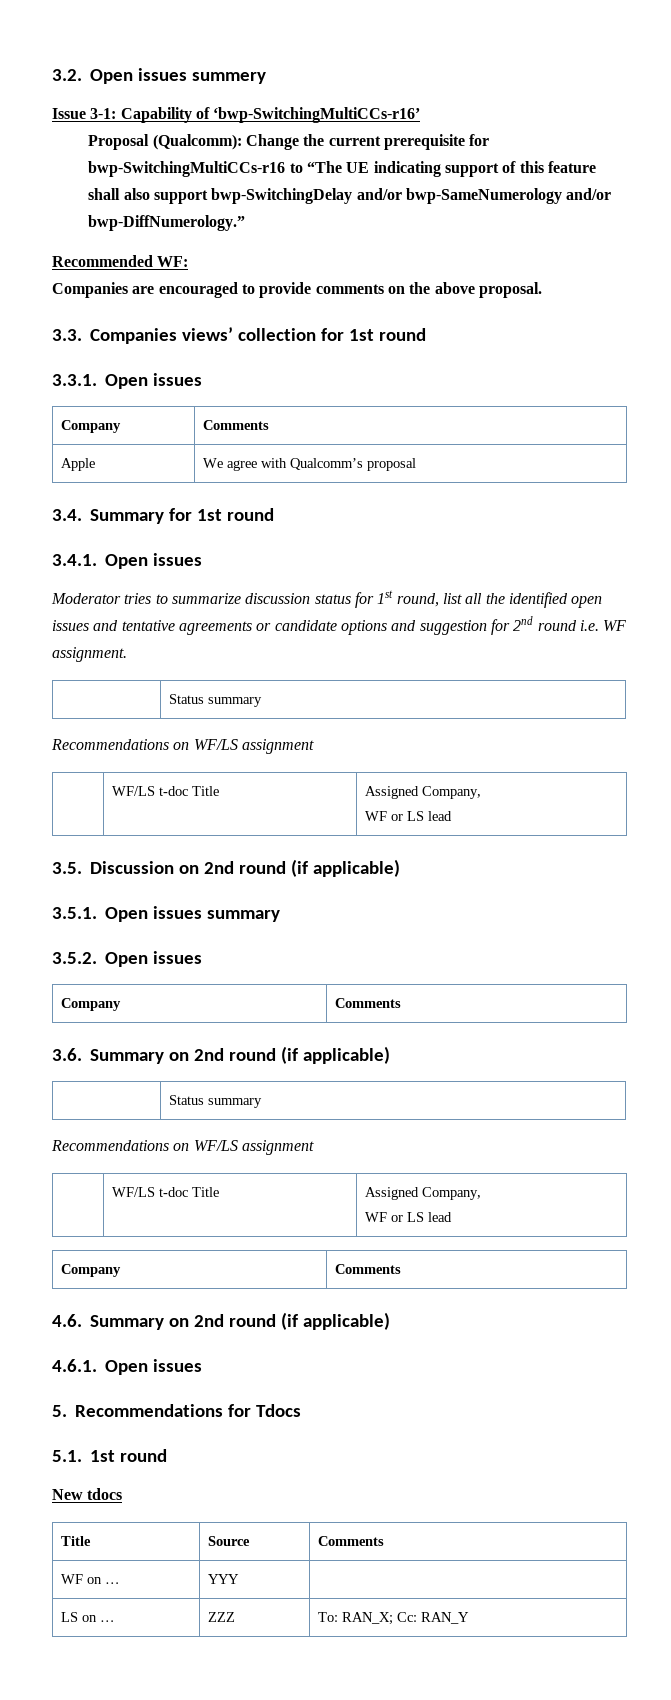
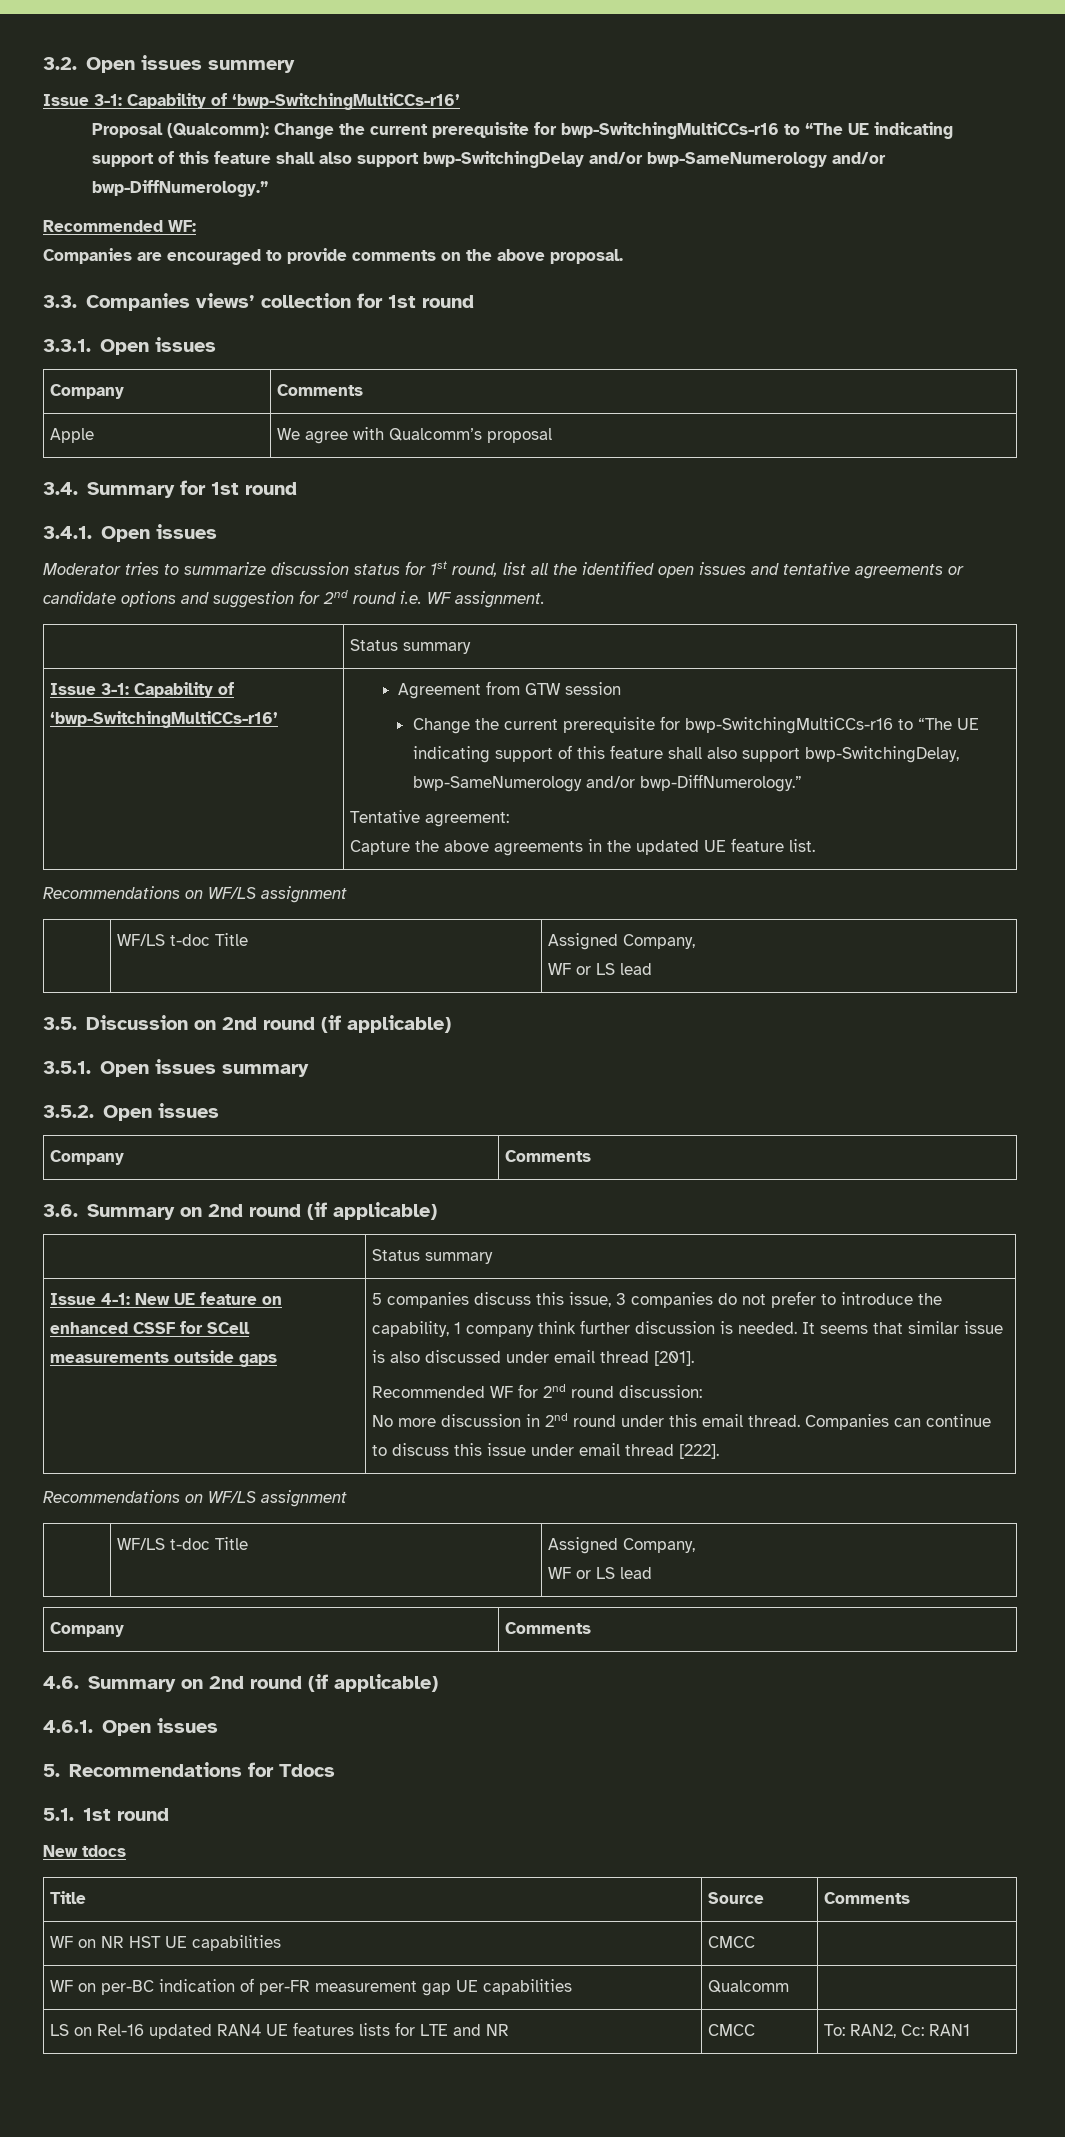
(263, 702) none -> [50,682,235,698] [50,711,279,728] [398,681,622,699] [412,716,979,734] [412,745,959,763] [412,774,802,792] [350,810,510,827] [350,838,816,856] // Issue 3-1: Capability of ‘bwp-SwitchingMultiCCs-r16’ | Agreement from GTW session // Change the current prerequisite for bwp-SwitchingMultiCCs-r16 to “The UE indicating support of this feature shall also support bwp-SwitchingDelay, bwp-SameNumerology and/or bwp-DiffNumerology.” // Tentative agreement: // Capture the above agreements in the updated UE feature list.
(263, 1103) none -> [50,1292,283,1305] [50,1321,251,1334] [50,1350,278,1367] [372,1291,943,1308] [372,1320,1004,1337] [372,1350,695,1366] [372,1384,703,1398] [372,1413,992,1430] [372,1443,720,1459] // Issue 4-1: New UE feature on enhanced CSSF for SCell measurements outside gaps | 5 companies discuss this issue, 3 companies do not prefer to introduce the capability, 1 company think further discussion is needed. It seems that similar issue is also discussed under email thread [201]. // Recommended WF for 2nd round discussion: // No more discussion in 2nd round under this email thread. Companies can continue to discuss this issue under email thread [222].
[105,1582,121,1584] [208,1574,240,1584] [61,1612,116,1622] [208,1612,236,1622] [318,1612,470,1625] … | YYY | // LS on … | ZZZ | To: RAN_X; Cc: RAN_Y -> [101,1935,282,1951] [708,1936,756,1948] [50,1978,573,1996] [708,1980,790,1993] [50,2022,510,2039] [708,2024,756,2036] [824,2024,971,2038] NR HST UE capabilities | CMCC | // WF on per-BC indication of per-FR measurement gap UE capabilities | Qualcomm | // LS on Rel-16 updated RAN4 UE features lists for LTE and NR | CMCC | To: RAN2, Cc: RAN1

